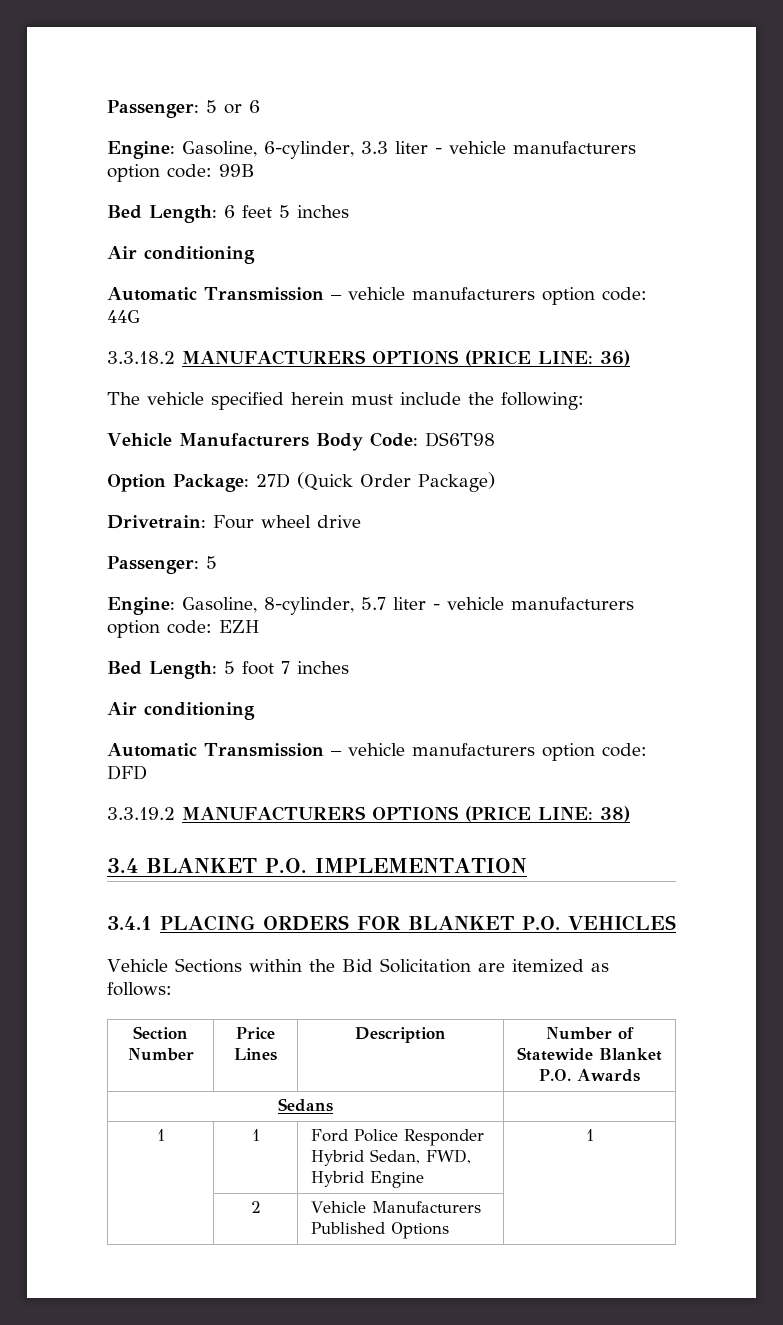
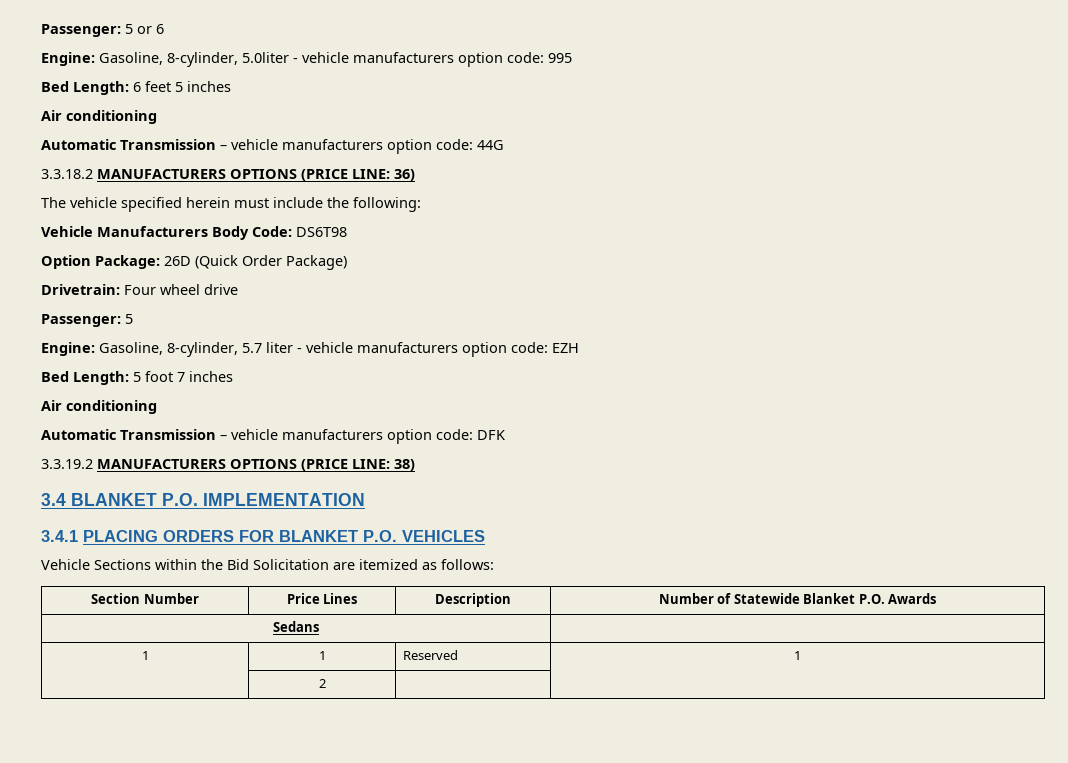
[264,141,636,159] [107,164,255,182] 6-cylinder, 3.3 liter - vehicle manufacturers option code: 99B -> [167,52,572,67] 8-cylinder, 5.0liter - vehicle manufacturers option code: 995
[256,473,290,488] 27D -> [164,256,191,266] 26D
[107,765,147,780] DFD -> [477,430,505,440] DFK
[310,1129,484,1146] [310,1149,471,1166] [310,1171,424,1188] [585,1129,594,1141] [250,1201,261,1213] [310,1201,481,1213] [310,1222,449,1239] Ford Police Responder Hybrid Sedan, FWD, Hybrid Engine | 1 // | 2 | Vehicle Manufacturers Published Options -> [403,650,459,660] [794,651,801,660] [318,679,326,688] Reserved | 1 // | 2 |

